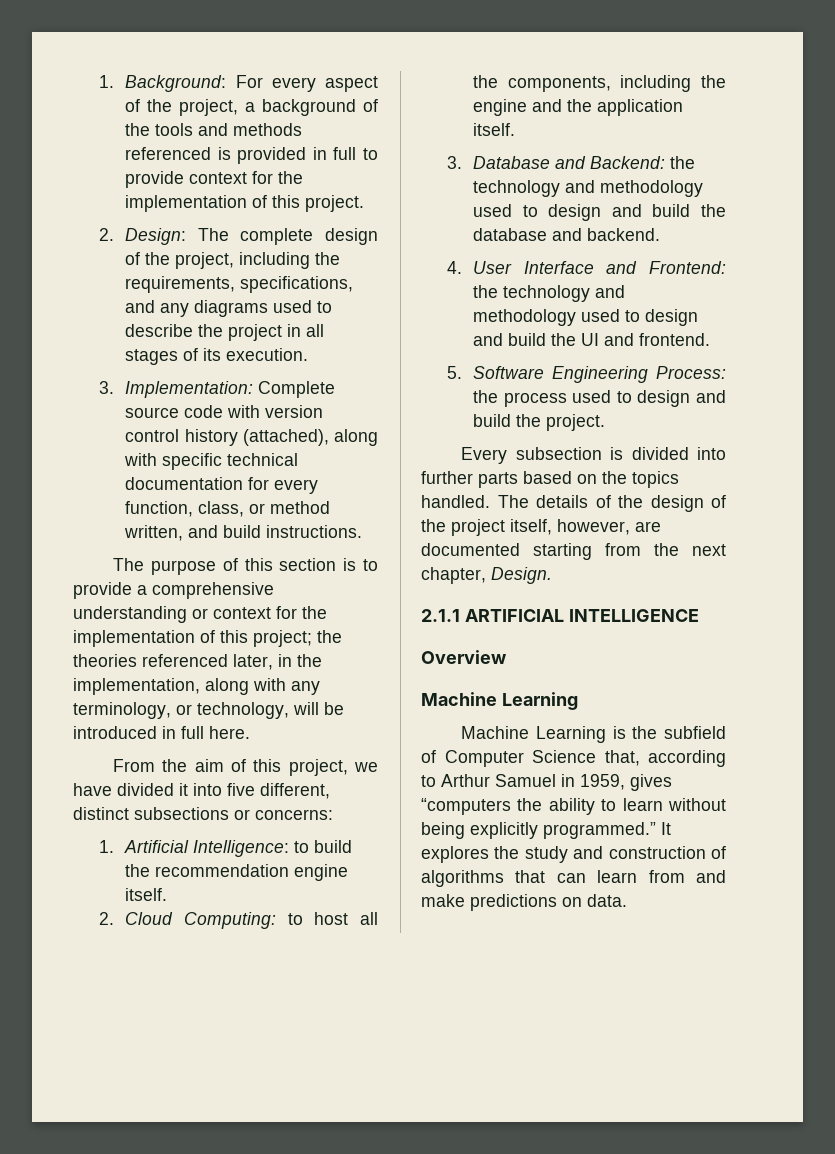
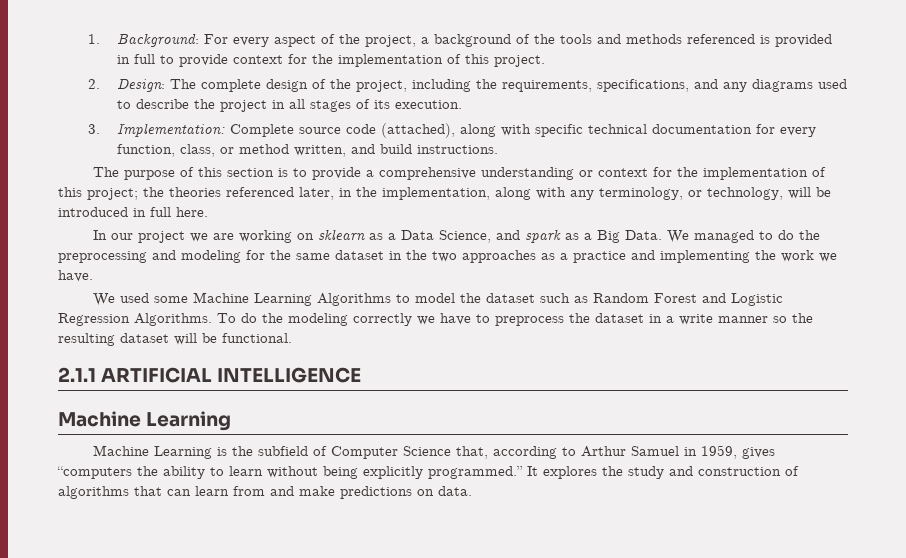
[227,405,324,418] [125,429,238,446] with version control history -> (377, 129) none
[113,759,378,776] [73,783,330,799] [73,807,333,820] [99,840,353,857] [125,864,349,881] [125,888,168,901] [99,912,378,929] [473,75,726,92] [473,99,684,116] [473,123,516,136] [447,156,696,169] [473,180,704,197] [473,204,726,221] [473,228,661,241] [447,261,726,274] [473,285,626,302] [473,309,699,326] [473,333,711,346] [447,366,726,383] [473,390,726,407] [473,414,606,431] [461,447,726,464] [421,471,679,488] [421,495,726,512] [421,519,661,536] [421,543,726,560] [421,567,552,584] From the aim of this project, we have divided it into five different, distinct subsections or concerns: // 1. Artificial Intelligence: to build the recommendation engine itself. // 2. Cloud Computing: to host all the components, including the engine and the application itself. // 3. Database and Backend: the technology and methodology used to design and build the database and backend. // 4. User Interface and Frontend: the technology and methodology used to design and build the UI and frontend. // 5. Software Engineering Process: the process used to design and build the project. // Every subsection is divided into further parts based on the topics handled. The details of the design of the project itself, however, are documented starting from the next chapter, Design. -> [92,229,820,243] [58,250,837,263] [58,270,93,282] [92,292,783,306] [58,313,813,326] [58,333,292,346] In our project we are working on sklearn as a Data Science, and spark as a Big Data. We managed to do the preprocessing and modeling for the same dataset in the two approaches as a practice and implementing the work we have. // We used some Machine Learning Algorithms to model the dataset such as Random Forest and Logistic Regression Algorithms. To do the modeling correctly we have to preprocess the dataset in a write manner so the resulting dataset will be functional.
[421,650,507,664] // Overview -> (362, 375) none

